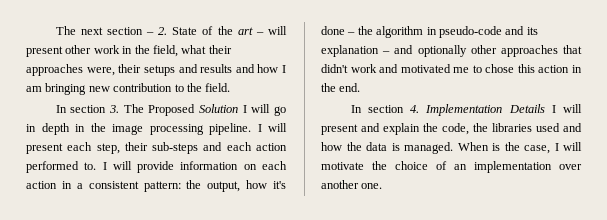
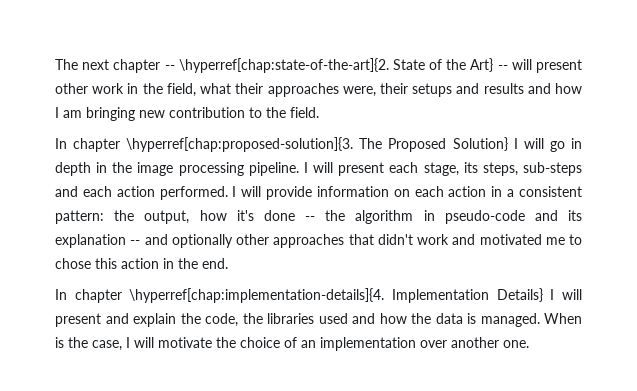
[106,27,168,35] section – 2. -> [113,58,389,73] chapter -- \hyperref[chap:state-of-the-art]{2.
[237,27,264,35] art – -> [470,58,508,72] Art} --
[70,105,119,113] section 3. -> [73,137,354,152] chapter \hyperref[chap:proposed-solution]{3.
[198,104,238,113] Solution -> [452,137,508,151] Solution}
[96,142,148,154] step, their -> [423,162,518,176] stage, its steps,
[26,161,97,173] performed to. -> [159,186,228,200] performed.
[347,32,356,35] – -> [305,216,315,221] --
[382,51,391,54] – -> [130,240,141,245] --
[367,104,545,116] section 4. Implementation Details -> [74,288,543,303] chapter \hyperref[chap:implementation-details]{4. Implementation Details}

